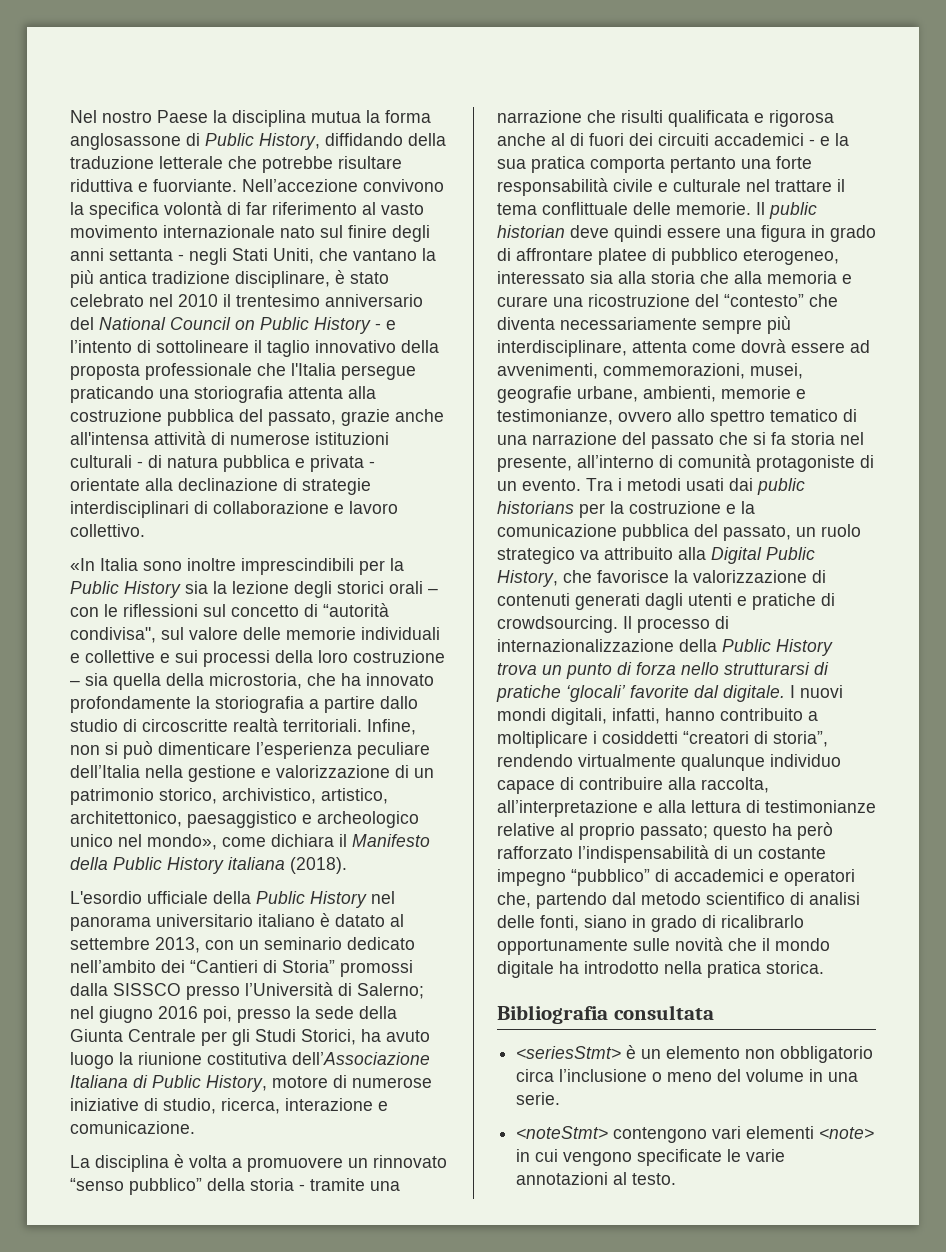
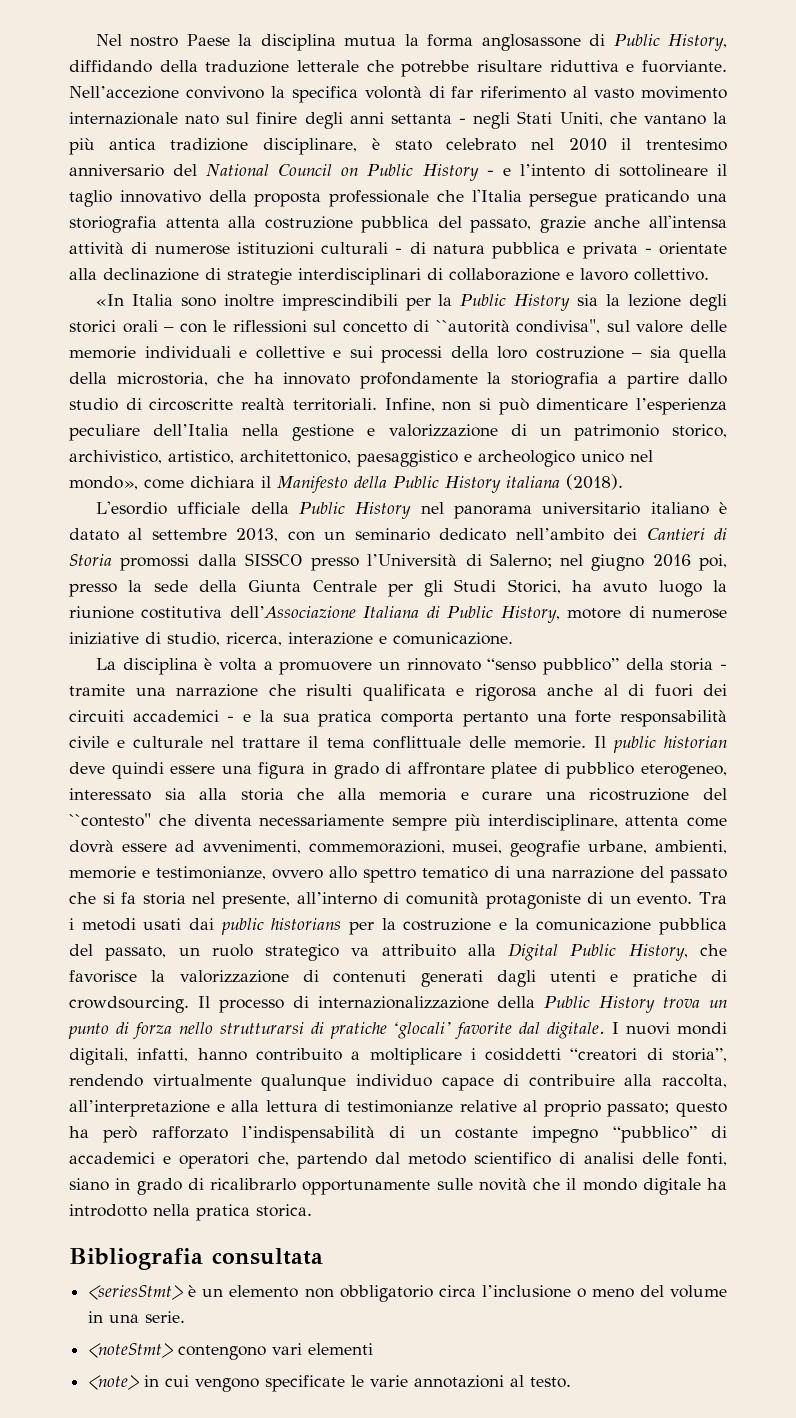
[323,603,389,617] “autorità -> [435,320,510,333] ``autorità
[190,960,335,973] “Cantieri di Storia” -> [646,528,728,540] [69,554,112,566] Cantieri di Storia
[724,294,804,307] “contesto” -> [69,813,151,827] ``contesto"
(815, 1132) none -> (374, 1349) //

